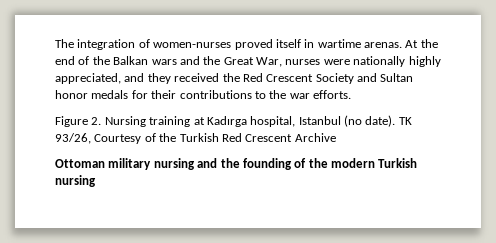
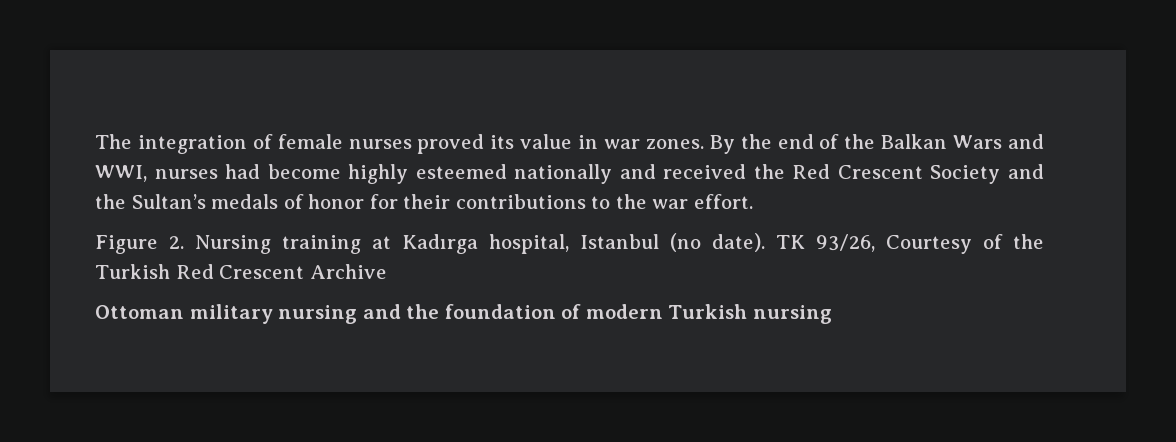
[153,39,419,50] women-nurses proved itself in wartime arenas. At -> [277,134,735,154] female nurses proved its value in war zones. By
[151,56,441,67] [55,73,171,84] wars and the Great War, nurses were nationally highly appreciated, and they -> [953,134,1045,149] [95,164,656,184] Wars and WWI, nurses had become highly esteemed nationally and
[380,73,414,82] [55,90,129,99] Sultan honor medals -> [95,194,365,209] the Sultan’s medals of honor
[313,90,351,99] efforts. -> [693,194,753,209] effort.
[242,158,328,170] founding of the -> [444,304,582,319] foundation of

